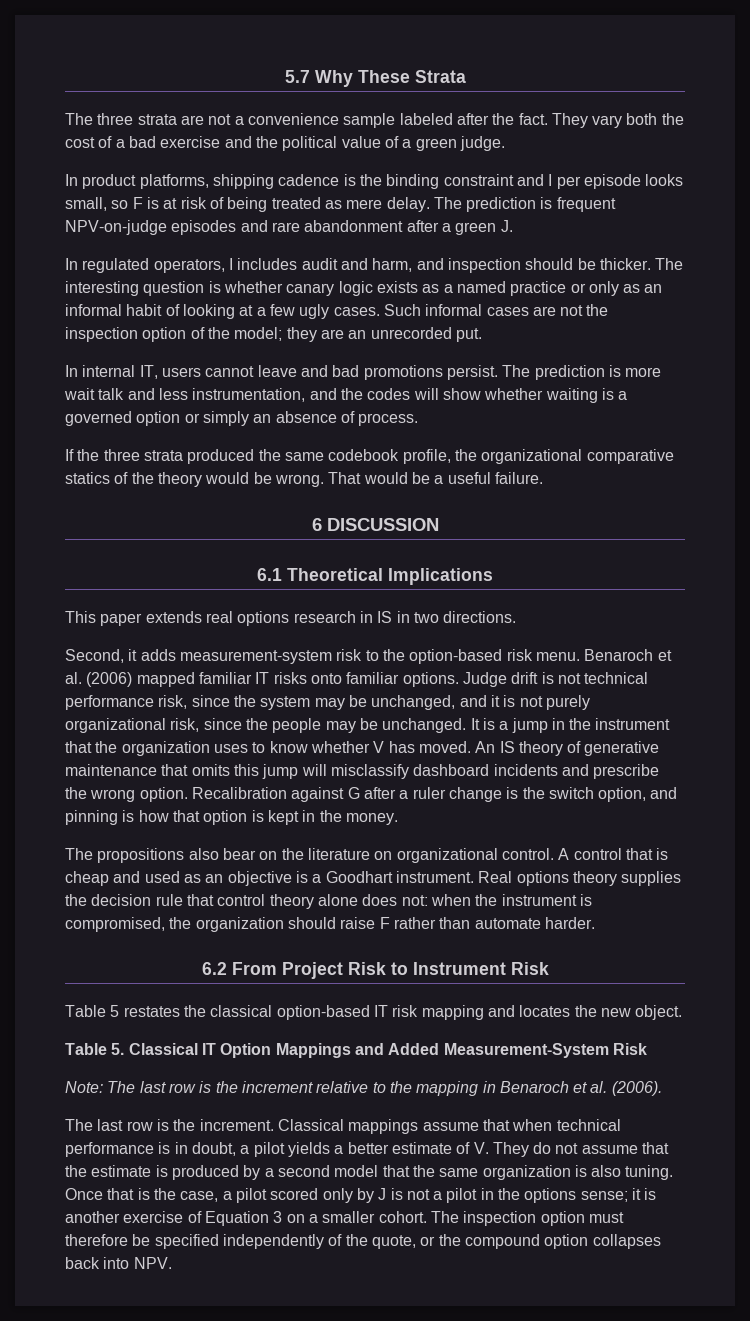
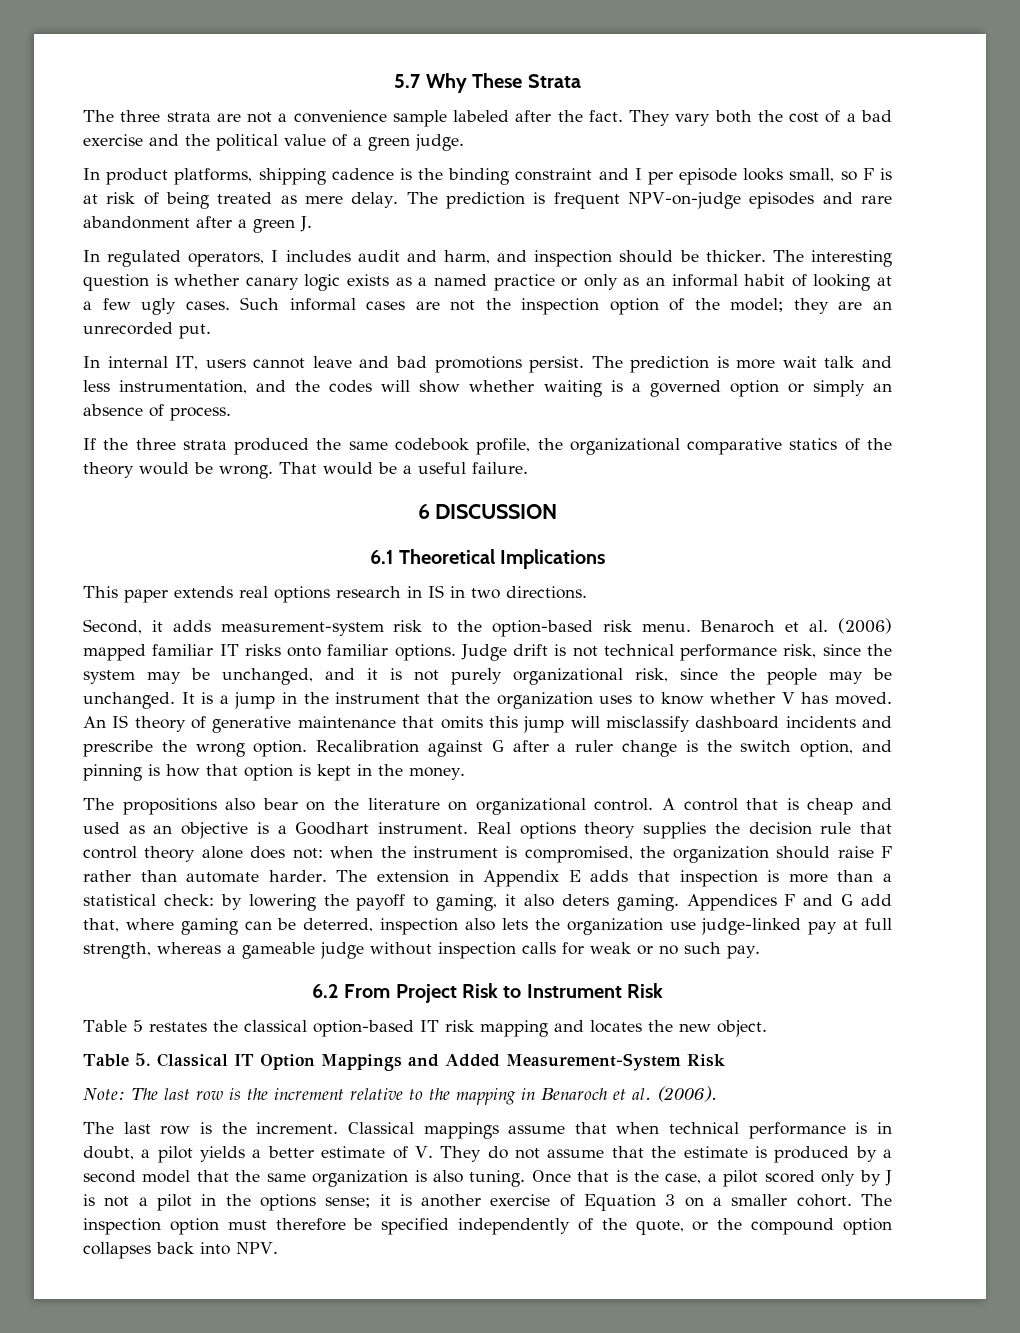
(595, 923) none -> [336,870,893,887] [83,894,892,911] [83,918,893,935] [83,942,760,959] The extension in Appendix E adds that inspection is more than a statistical check: by lowering the payoff to gaming, it also deters gaming. Appendices F and G add that, where gaming can be deterred, inspection also lets the organization use judge-linked pay at full strength, whereas a gameable judge without inspection calls for weak or no such pay.

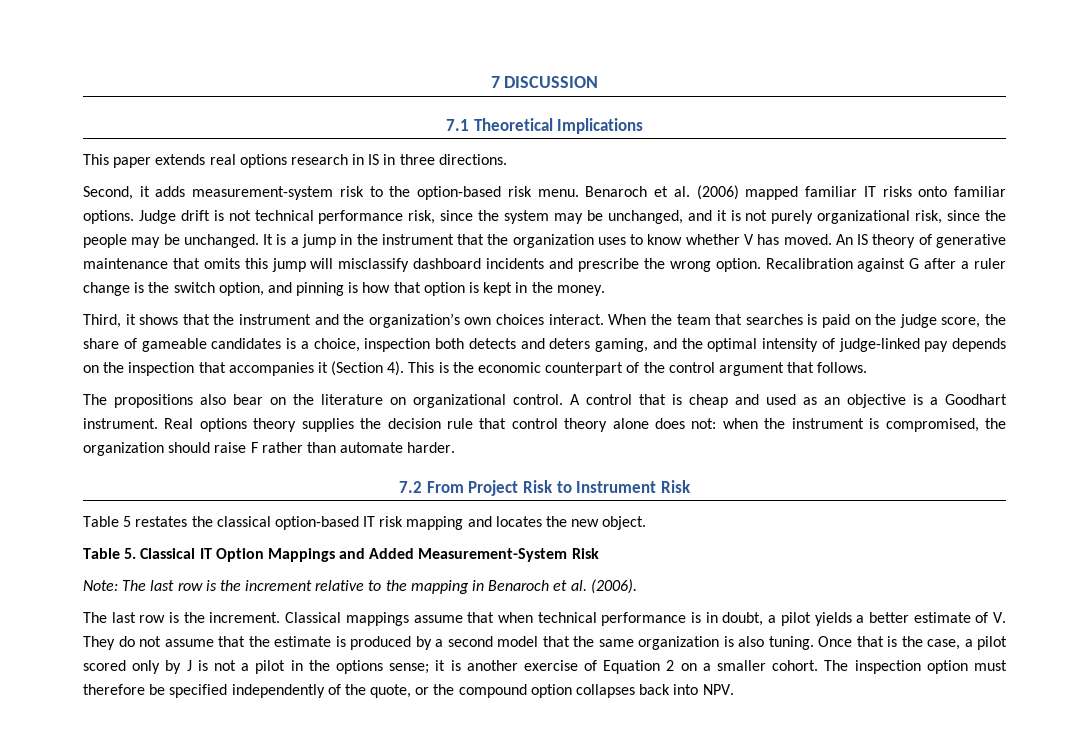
[394,73,581,93] [83,110,893,127] [83,134,464,151] [83,168,892,185] [83,192,893,209] [83,216,312,233] [83,250,892,267] [83,274,892,291] [83,297,892,315] [83,322,211,339] [83,356,892,373] [83,380,893,397] [83,404,231,421] [83,438,893,455] [83,462,528,479] [417,504,430,519] 5.7 Why These Strata // The three strata are not a convenience sample labeled after the fact. They vary both the cost of a bad exercise and the political value of a green judge. // In product platforms, shipping cadence is the binding constraint and I per episode looks small, so F is at risk of being treated as mere delay. The prediction is frequent NPV-on-judge episodes and rare abandonment after a green J. // In regulated operators, I includes audit and harm, and inspection should be thicker. The interesting question is whether canary logic exists as a named practice or only as an informal habit of looking at a few ugly cases. Such informal cases are not the inspection option of the model; they are an unrecorded put. // In internal IT, users cannot leave and bad promotions persist. The prediction is more wait talk and less instrumentation, and the codes will show whether waiting is a governed option or simply an absence of process. // If the three strata produced the same codebook profile, the organizational comparative statics of the theory would be wrong. That would be a useful failure. // 6 -> [490,76,500,88] 7
[370,550,394,564] 6.1 -> [445,119,469,131] 7.1
[471,588,500,599] two -> [399,154,435,165] three
(465, 773) none -> [83,313,1006,328] [83,338,1006,352] [83,361,868,376] // Third, it shows that the instrument and the organization’s own choices interact. When the team that searches is paid on the judge score, the share of gameable candidates is a choice, inspection both detects and deters gaming, and the optimal intensity of judge-linked pay depends on the inspection that accompanies it (Section 4). This is the economic counterpart of the control argument that follows.
[336,870,893,887] [83,894,892,911] [83,918,893,935] [83,942,760,959] [311,984,339,998] The extension in Appendix E adds that inspection is more than a statistical check: by lowering the payoff to gaming, it also deters gaming. Appendices F and G add that, where gaming can be deterred, inspection also lets the organization use judge-linked pay at full strength, whereas a gameable judge without inspection calls for weak or no such pay. // 6.2 -> [399,481,423,493] // 7.2
[665,1194,676,1206] 3 -> [666,660,675,671] 2

